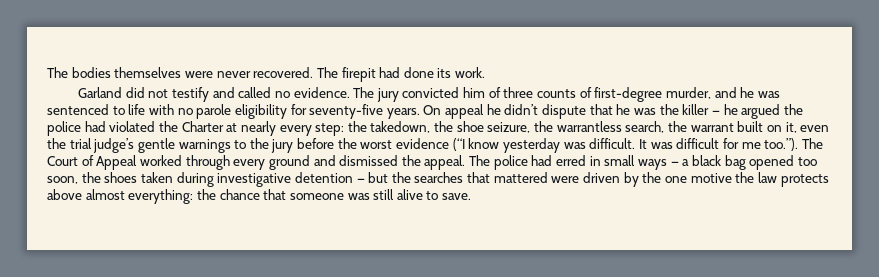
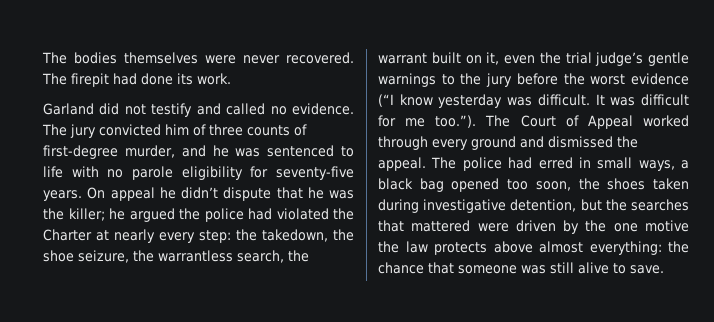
[682,104,720,115] killer — -> [68,208,105,221] killer;
[637,159,679,170] ways — -> [638,160,675,171] ways,
[294,172,365,183] detention — -> [510,199,577,212] detention,

